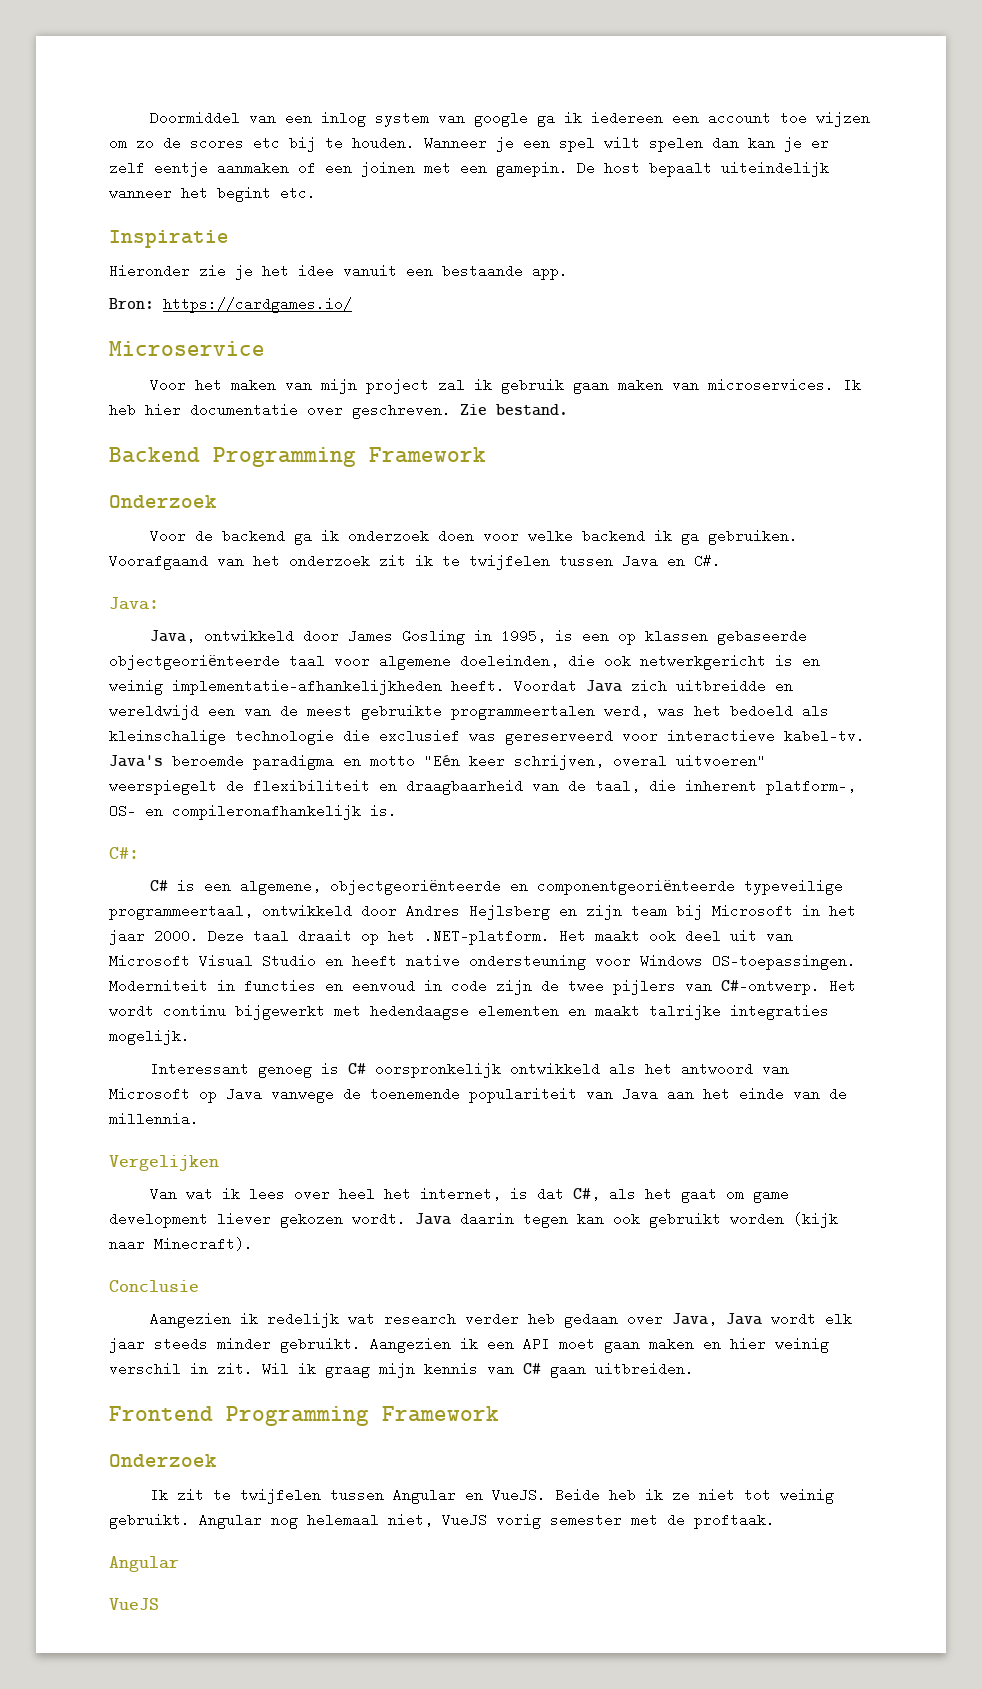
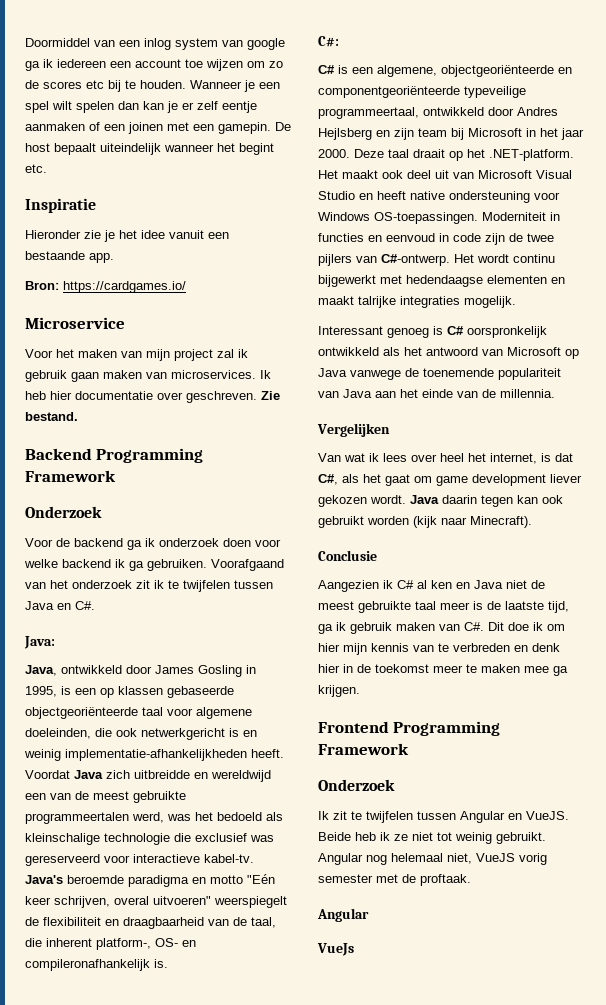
[267,1312,853,1328] [109,1337,829,1353] [109,1362,694,1378] redelijk wat research verder heb gedaan over Java, Java wordt elk jaar steeds minder gebruikt. Aangezien ik een API moet gaan maken en hier weinig verschil in zit. Wil ik graag mijn kennis van C# gaan uitbreiden. -> [397,580,545,589] [318,601,569,613] [318,622,565,634] [318,643,560,655] [318,664,568,676] [318,685,360,697] C# al ken en Java niet de meest gebruikte taal meer is de laatste tijd, ga ik gebruik maken van C#. Dit doe ik om hier mijn kennis van te verbreden en denk hier in de toekomst meer te maken mee ga krijgen.
[109,1598,159,1610] VueJS -> [317,943,354,956] VueJs

